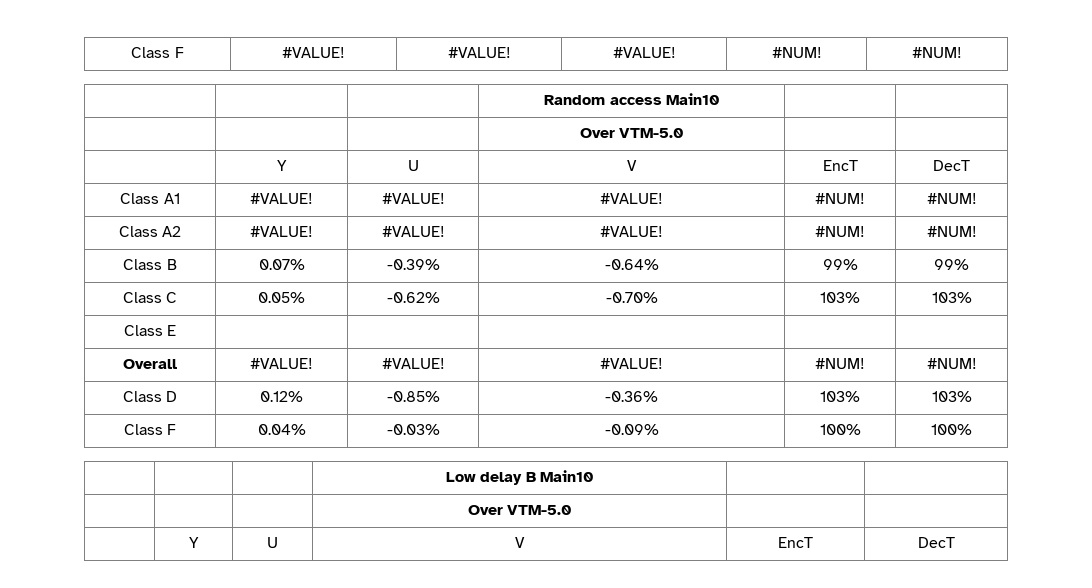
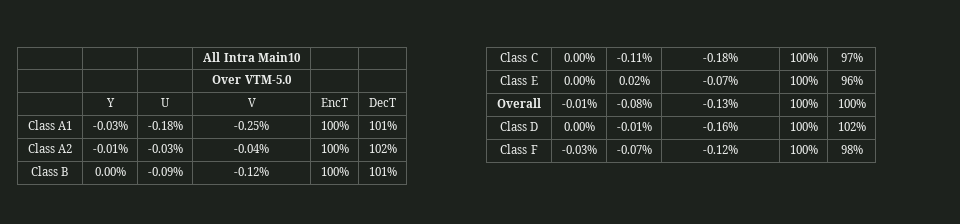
[131,47,184,58] [282,47,345,58] [447,47,511,58] [612,47,676,58] [771,47,822,58] [912,47,962,58] [544,95,662,105] Class F | #VALUE! | #VALUE! | #VALUE! | #NUM! | #NUM! // | | | Random access -> [203,52,255,62] | | | All Intra
[250,193,313,204] [381,193,445,204] [600,193,663,204] [815,193,865,204] [926,193,977,204] [118,226,182,237] [250,226,313,237] [381,226,445,237] [600,226,663,237] [815,226,865,237] [926,226,977,237] [123,259,177,270] [258,259,305,270] [386,259,440,270] [604,259,659,270] [822,259,858,270] [934,259,969,270] [122,292,178,303] [258,292,305,303] [386,292,440,303] [605,292,658,303] [820,292,860,303] [931,292,972,303] [123,325,177,336] [123,359,177,369] [250,358,313,369] [381,358,445,369] [600,358,663,369] [815,358,865,369] [926,358,977,369] [122,391,178,402] [260,391,303,402] [386,391,440,402] [605,391,658,402] [820,391,860,402] [931,391,972,402] [123,424,177,435] [257,424,306,435] [386,424,440,435] [604,424,659,435] [819,424,861,435] [931,424,972,435] [446,470,593,485] [467,505,572,515] [188,537,199,548] [267,537,278,548] [515,537,525,548] [778,537,813,548] [917,537,955,548] #VALUE! | #VALUE! | #VALUE! | #NUM! | #NUM! // Class A2 | #VALUE! | #VALUE! | #VALUE! | #NUM! | #NUM! // Class B | 0.07% | -0.39% | -0.64% | 99% | 99% // Class C | 0.05% | -0.62% | -0.70% | 103% | 103% // Class E | | | | | // Overall | #VALUE! | #VALUE! | #VALUE! | #NUM! | #NUM! // Class D | 0.12% | -0.85% | -0.36% | 103% | 103% // Class F | 0.04% | -0.03% | -0.09% | 100% | 100% // | | | Low delay B Main10 | | // | | | Over VTM-5.0 | | // | Y | U | V | EncT | DecT -> [92,121,128,130] [147,121,183,130] [234,121,269,130] [320,121,349,130] [368,121,397,130] [27,143,73,153] [92,144,128,153] [147,144,183,153] [234,144,269,153] [320,144,349,153] [368,144,397,153] [30,166,70,176] [94,167,126,176] [147,167,183,176] [234,167,269,176] [320,167,349,176] [368,167,397,176] [500,52,538,62] [563,53,595,62] [616,53,652,62] [703,53,738,62] [789,53,818,62] [840,53,863,62] [500,75,538,85] [563,76,595,85] [618,76,650,85] [703,76,738,85] [789,76,818,85] [840,76,863,85] [497,98,541,108] [561,99,597,108] [616,99,652,108] [703,99,738,108] [789,99,818,108] [837,99,866,108] [499,121,539,131] [563,122,595,131] [616,122,652,131] [703,122,738,131] [789,122,818,131] [837,122,866,131] [500,144,538,154] [561,145,597,154] [616,145,652,154] [703,145,738,154] [789,145,818,154] [840,145,863,154] -0.03% | -0.18% | -0.25% | 100% | 101% // Class A2 | -0.01% | -0.03% | -0.04% | 100% | 102% // Class B | 0.00% | -0.09% | -0.12% | 100% | 101% // Class C | 0.00% | -0.11% | -0.18% | 100% | 97% // Class E | 0.00% | 0.02% | -0.07% | 100% | 96% // Overall | -0.01% | -0.08% | -0.13% | 100% | 100% // Class D | 0.00% | -0.01% | -0.16% | 100% | 102% // Class F | -0.03% | -0.07% | -0.12% | 100% | 98%

